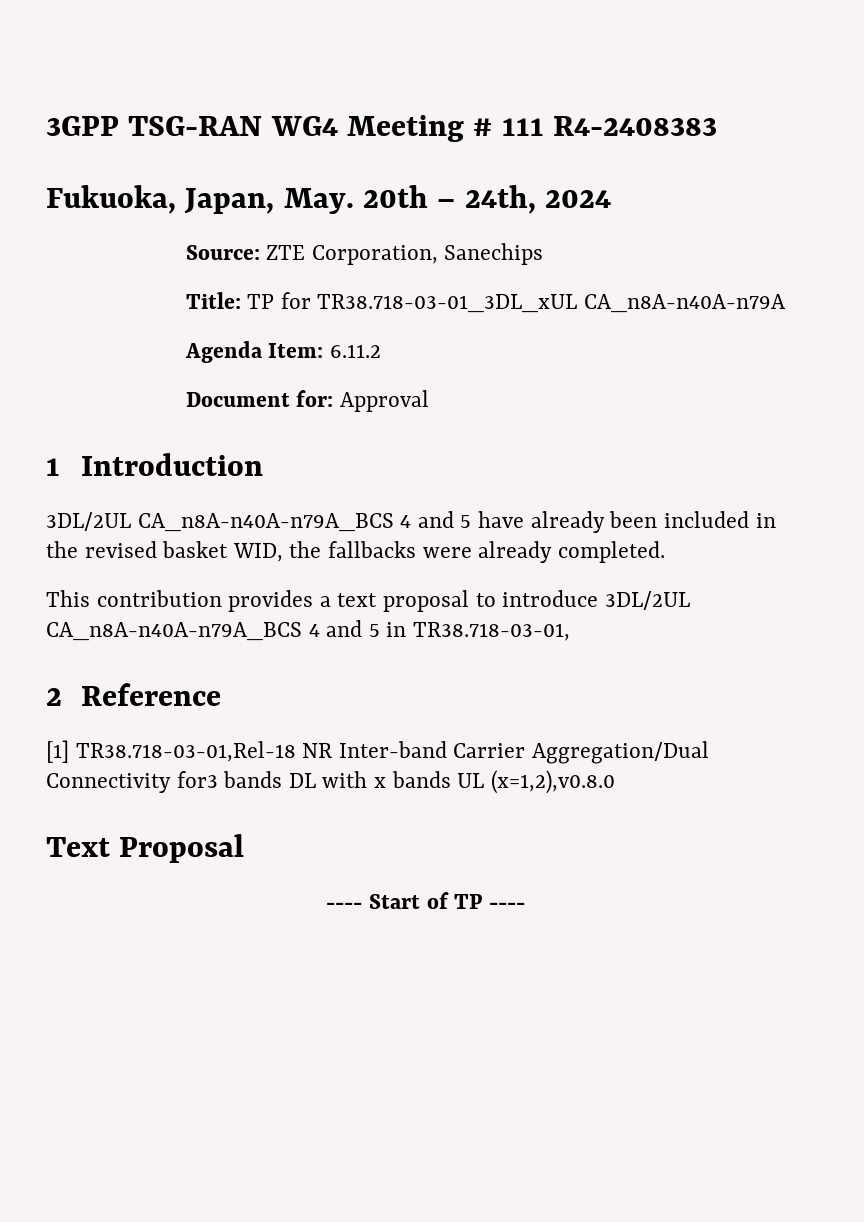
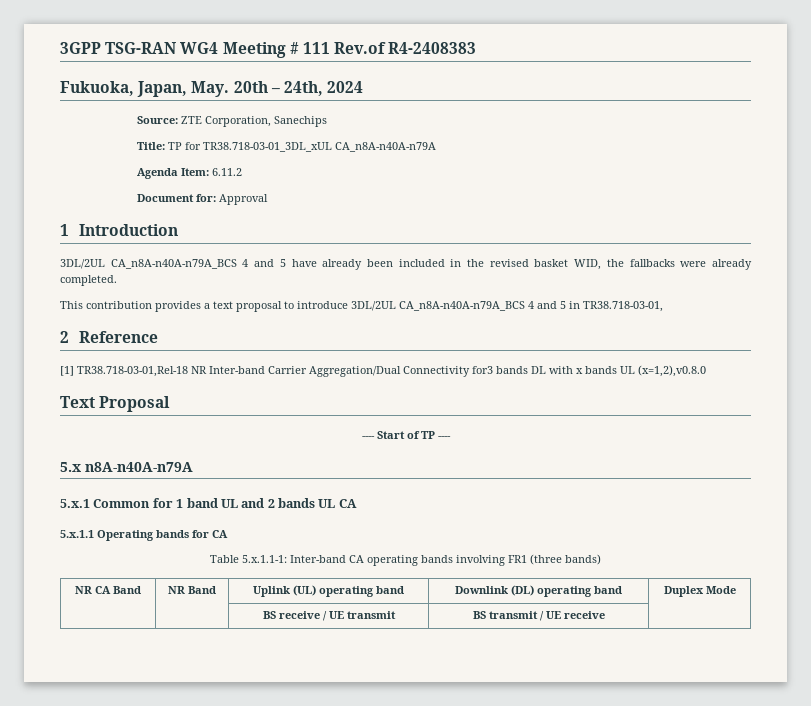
(544, 127) none -> [334,42,387,54] Rev.of
(525, 905) none -> [60,462,193,472] [60,498,357,508] [60,530,228,541] [210,554,601,566] [75,586,141,594] [168,586,216,594] [253,585,404,597] [455,585,622,597] [663,586,736,597] [262,611,396,621] [472,611,605,621] // 5.x n8A-n40A-n79A // 5.x.1 Common for 1 band UL and 2 bands UL CA // 5.x.1.1 Operating bands for CA // Table 5.x.1.1-1: Inter-band CA operating bands involving FR1 (three bands) // NR CA Band | NR Band | Uplink (UL) operating band | Downlink (DL) operating band | Duplex Mode // | | BS receive / UE transmit | BS transmit / UE receive |

